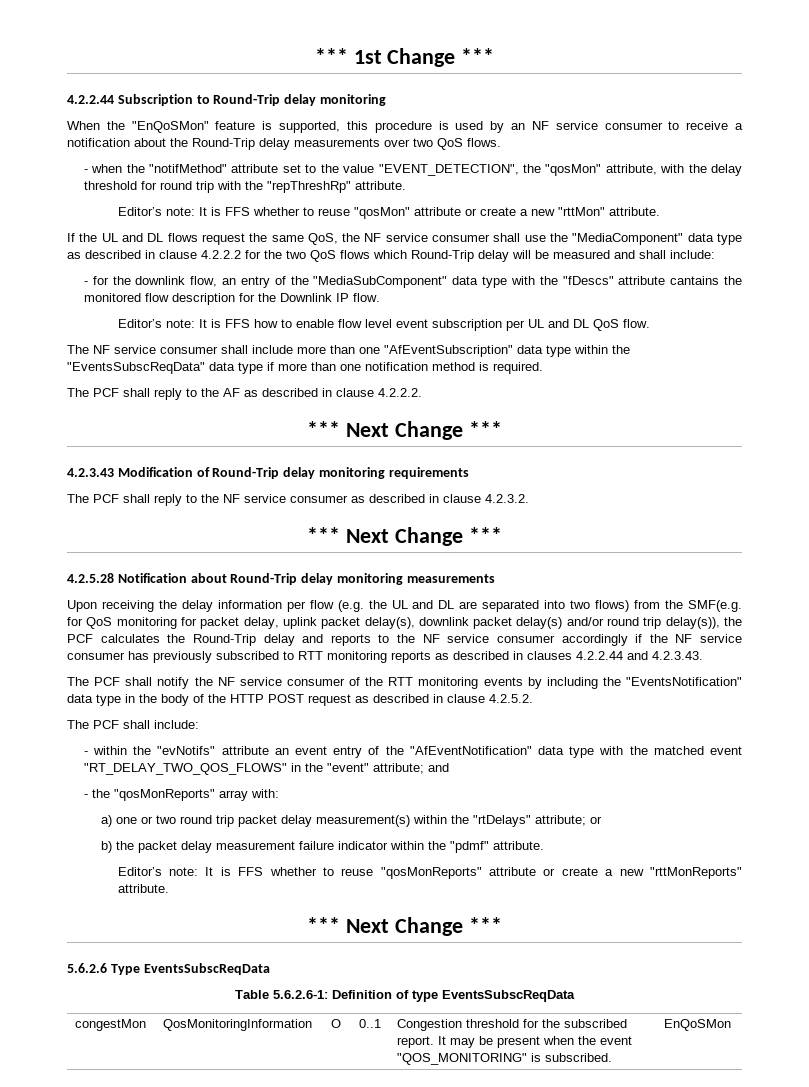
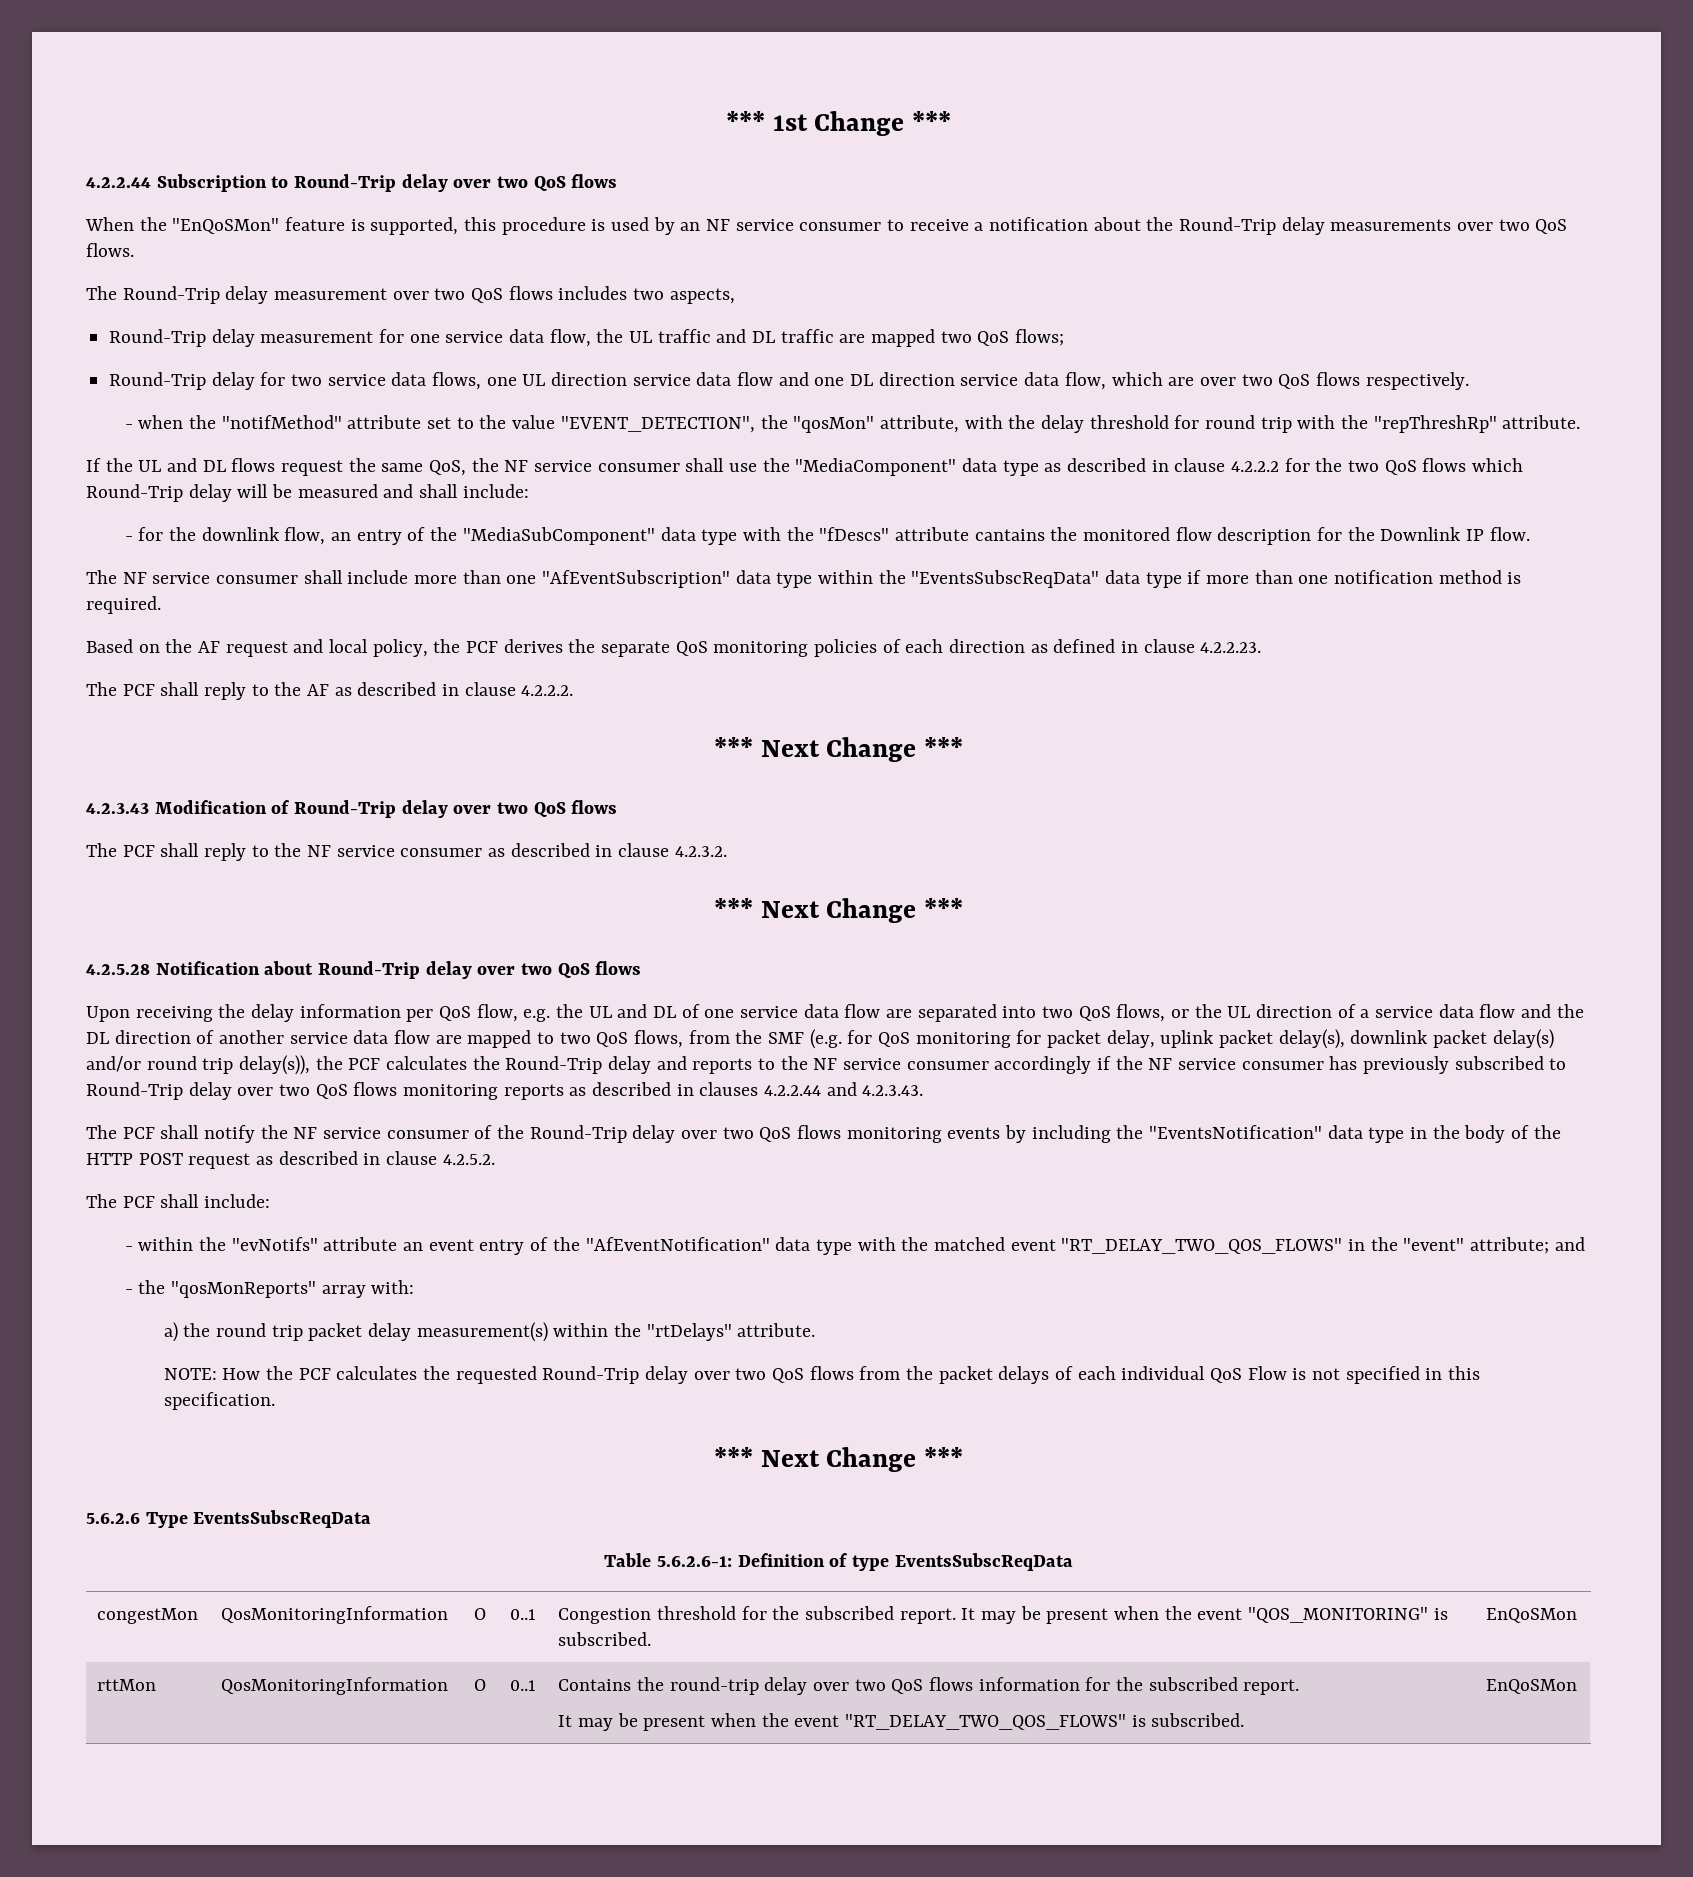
[319,94,386,106] monitoring -> [453,174,618,191] over two QoS flows
(501, 142) none -> [86,286,735,304] [109,329,1065,347] [109,372,1469,390] // The Round-Trip delay measurement over two QoS flows includes two aspects, // Round-Trip delay measurement for one service data flow, the UL traffic and DL traffic are mapped two QoS flows; // Round-Trip delay for two service data flows, one UL direction service data flow and one DL direction service data flow, which are over two QoS flows respectively.
[117,207,660,219] // Editor’s note: It is FFS whether to reuse "qosMon" attribute or create a new "rttMon" attribute. -> (1581, 422) none
[117,319,650,331] // Editor’s note: It is FFS how to enable flow level event subscription per UL and DL QoS flow. -> (1530, 534) none
(543, 368) none -> [86,639,1262,657] // Based on the AF request and local policy, the PCF derives the separate QoS monitoring policies of each direction as defined in clause 4.2.2.23.
[318,467,469,479] monitoring requirements -> [453,800,618,817] over two QoS flows
[336,573,495,585] monitoring measurements -> [477,961,642,978] over two QoS flows
[309,600,743,612] flow (e.g. the UL and DL are separated into two flows) from the SMF(e.g. -> [439,1004,1584,1022] [86,1029,842,1049] QoS flow, e.g. the UL and DL of one service data flow are separated into two QoS flows, or the UL direction of a service data flow and the DL direction of another service data flow are mapped to two QoS flows, from the SMF (e.g.
[298,651,323,660] RTT -> [86,1082,398,1100] Round-Trip delay over two QoS flows
[388,677,414,686] RTT -> [529,1125,842,1143] Round-Trip delay over two QoS flows
[115,815,176,824] one or two -> [183,1323,211,1337] the
[534,815,602,826] [100,841,544,853] [117,867,743,879] [117,884,169,893] attribute; or // b) the packet delay measurement failure indicator within the "pdmf" attribute. // Editor’s note: It is FFS whether to reuse "qosMonReports" attribute or create a new "rttMonReports" attribute. -> [737,1323,816,1337] [163,1366,1481,1384] [163,1392,275,1410] attribute. // NOTE: How the PCF calculates the requested Round-Trip delay over two QoS flows from the packet delays of each individual QoS Flow is not specified in this specification.
(732, 1025) none -> [97,1679,157,1691] [221,1677,449,1695] [473,1679,486,1691] [509,1680,536,1691] [558,1677,1300,1695] [558,1713,1245,1731] [1486,1679,1578,1694] // rttMon | QosMonitoringInformation | O | 0..1 | Contains the round-trip delay over two QoS flows information for the subscribed report. // It may be present when the event "RT_DELAY_TWO_QOS_FLOWS" is subscribed. | EnQoSMon

